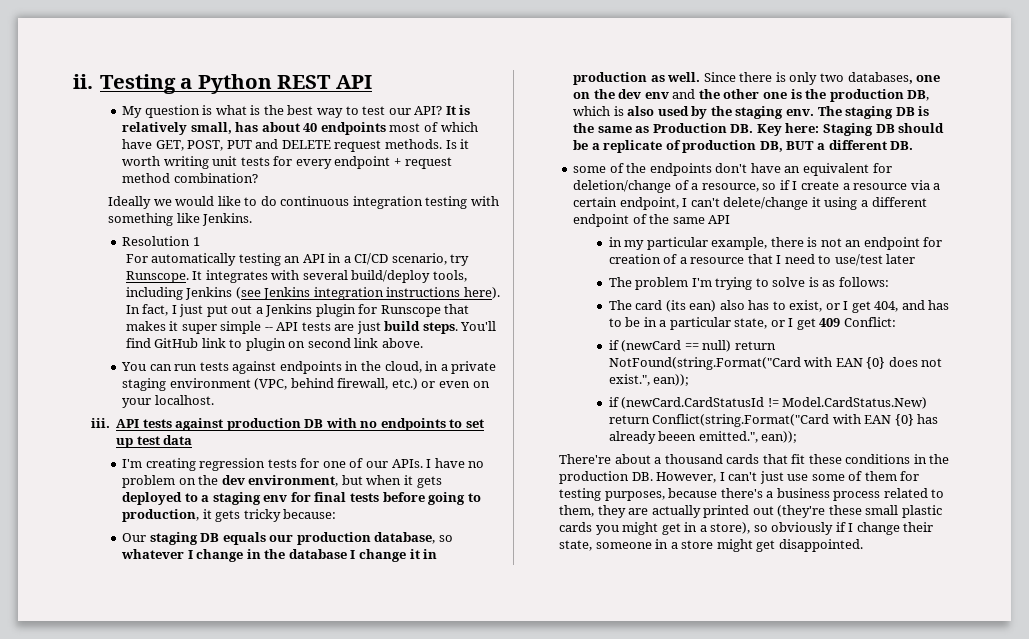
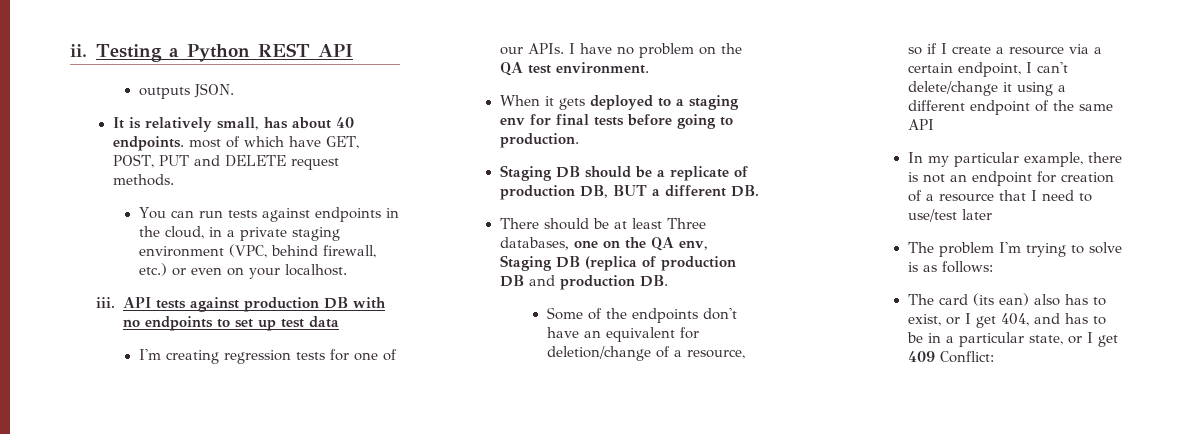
[122,105,443,118] My question is what is the best way to test our API? -> [138,83,234,99] outputs JSON. //
[320,122,386,135] endpoints -> [112,136,184,151] endpoints.
[445,139,470,149] [122,156,452,169] [122,173,258,183] [108,196,499,209] [108,213,253,226] [122,236,200,246] [125,253,470,266] [125,270,467,283] [125,287,500,300] [125,304,470,317] [125,321,497,334] [125,338,423,351] Is it worth writing unit tests for every endpoint + request method combination? // Ideally we would like to do continuous integration testing with something like Jenkins. // Resolution 1 // For automatically testing an API in a CI/CD scenario, try Runscope. It integrates with several build/deploy tools, including Jenkins (see Jenkins integration instructions here). In fact, I just put out a Jenkins plugin for Runscope that makes it super simple -- API tests are just build steps. You'll find GitHub link to plugin on second link above. -> (174, 180) none
[221,475,402,487] dev environment, but when -> [499,62,649,76] [499,95,540,106] QA test environment. // When
[122,509,337,522] [122,532,453,545] [121,549,438,562] [573,72,941,85] [573,89,930,102] [573,106,930,119] [573,123,820,136] production, it gets tricky because: // Our staging DB equals our production database, so whatever I change in the database I change it in production as well. Since there is only two databases, one on the dev env and the other one is the production DB, which is also used by the staging env. The staging DB is the same as Production DB. Key here: -> [499,133,579,148] production. //
[573,166,607,173] some -> [499,218,706,230] [499,237,708,251] [499,255,736,271] [499,275,668,290] [546,307,583,320] There should be at least Three databases, one on the QA env, Staging DB (replica of production DB and production DB. // Some
[608,237,622,247] in -> [907,152,923,163] In
[608,340,776,352] [608,357,943,370] [608,374,690,386] [608,397,928,409] [608,414,939,427] [608,431,798,444] [559,454,950,464] [559,471,920,484] [559,488,945,501] [559,505,942,518] [559,522,934,535] [559,539,863,552] // if (newCard == null) return NotFound(string.Format("Card with EAN {0} does not exist.", ean)); // if (newCard.CardStatusId != Model.CardStatus.New) return Conflict(string.Format("Card with EAN {0} has already beeen emitted.", ean)); // There're about a thousand cards that fit these conditions in the production DB. However, I can't just use some of them for testing purposes, because there's a business process related to them, they are actually printed out (they're these small plastic cards you might get in a store), so obviously if I change their state, someone in a store might get disappointed. -> (994, 357) none

